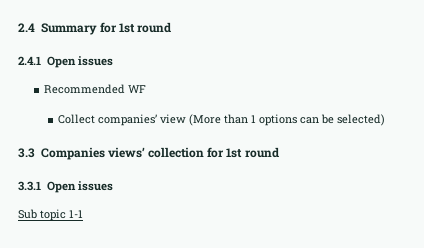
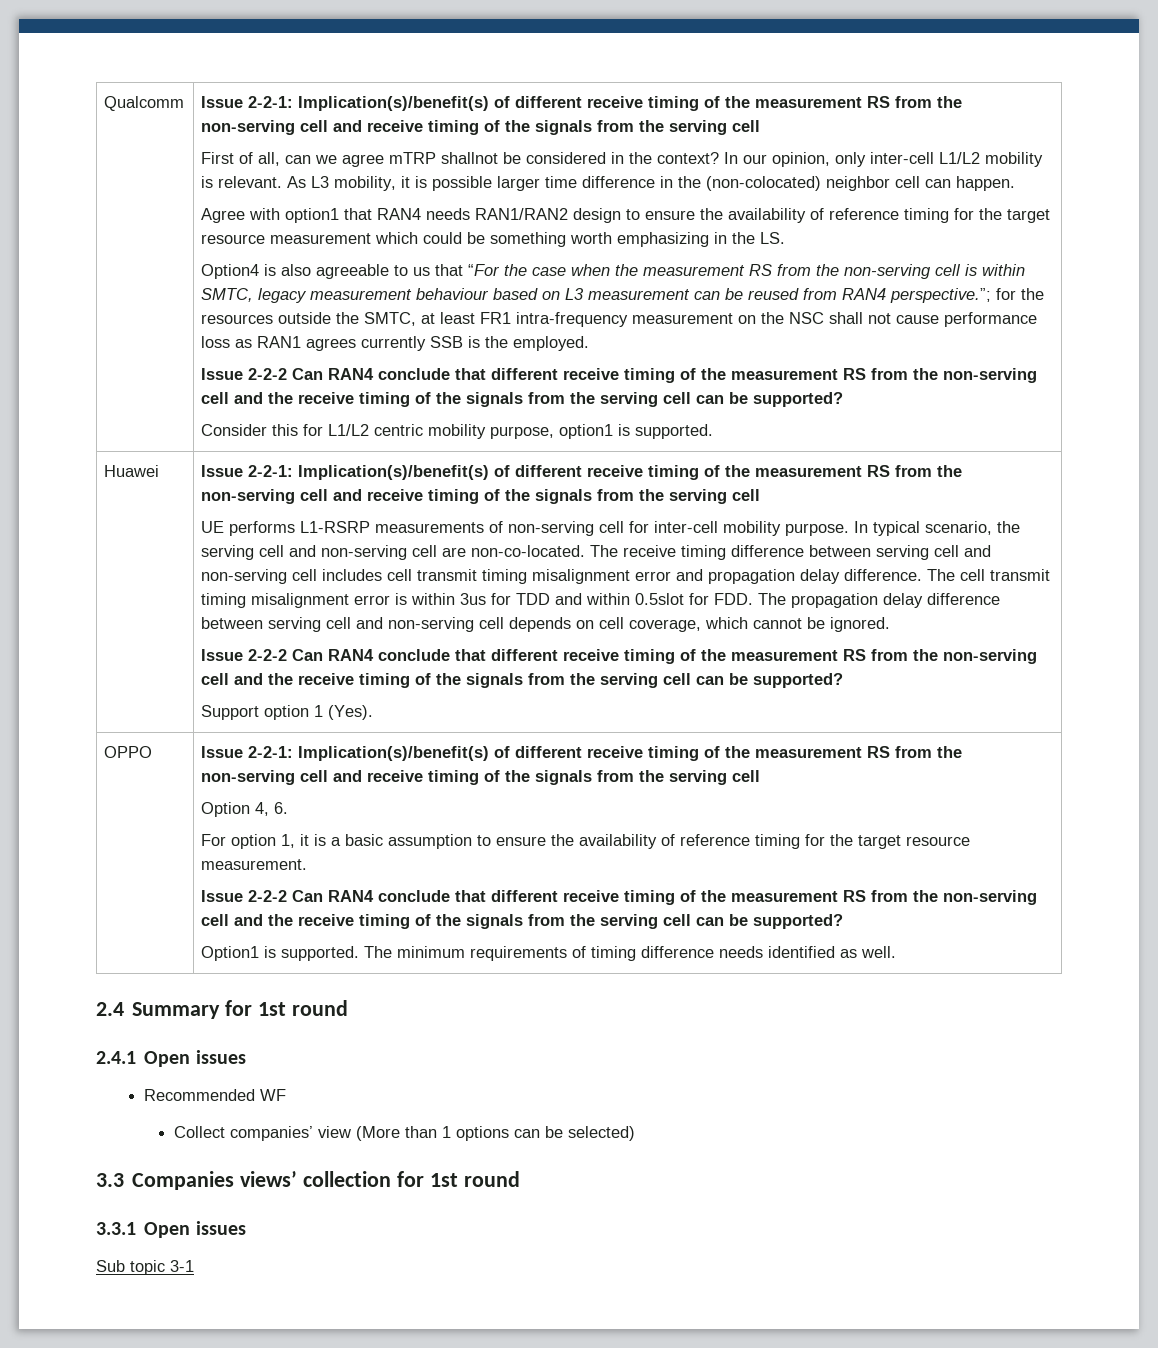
(18, 27) none -> [104,96,185,111] [201,96,963,111] [201,120,761,135] [201,152,1044,167] [201,176,1016,191] [201,208,1051,223] [201,232,786,247] [201,264,1026,279] [201,288,1045,303] [201,312,1038,327] [201,336,590,351] [201,368,1038,383] [201,392,844,407] [201,424,714,439] [104,465,160,477] [201,465,963,480] [201,489,761,504] [201,521,1021,536] [201,545,992,560] [201,569,1051,584] [201,593,1001,608] [201,617,891,632] [201,649,1038,664] [201,673,844,688] [201,705,374,720] [104,746,153,758] [201,746,963,761] [201,770,761,785] [201,802,289,817] [201,834,971,849] [201,859,308,870] [201,890,1038,905] [201,914,844,929] [201,946,897,961] Qualcomm | Issue 2-2-1: Implication(s)/benefit(s) of different receive timing of the measurement RS from the non-serving cell and receive timing of the signals from the serving cell // First of all, can we agree mTRP shallnot be considered in the context? In our opinion, only inter-cell L1/L2 mobility is relevant. As L3 mobility, it is possible larger time difference in the (non-colocated) neighbor cell can happen. // Agree with option1 that RAN4 needs RAN1/RAN2 design to ensure the availability of reference timing for the target resource measurement which could be something worth emphasizing in the LS. // Option4 is also agreeable to us that “For the case when the measurement RS from the non-serving cell is within SMTC, legacy measurement behaviour based on L3 measurement can be reused from RAN4 perspective.”; for the resources outside the SMTC, at least FR1 intra-frequency measurement on the NSC shall not cause performance loss as RAN1 agrees currently SSB is the employed. // Issue 2-2-2 Can RAN4 conclude that different receive timing of the measurement RS from the non-serving cell and the receive timing of the signals from the serving cell can be supported? // Consider this for L1/L2 centric mobility purpose, option1 is supported. // Huawei | Issue 2-2-1: Implication(s)/benefit(s) of different receive timing of the measurement RS from the non-serving cell and receive timing of the signals from the serving cell // UE performs L1-RSRP measurements of non-serving cell for inter-cell mobility purpose. In typical scenario, the serving cell and non-serving cell are non-co-located. The receive timing difference between serving cell and non-serving cell includes cell transmit timing misalignment error and propagation delay difference. The cell transmit timing misalignment error is within 3us for TDD and within 0.5slot for FDD. The propagation delay difference between serving cell and non-serving cell depends on cell coverage, which cannot be ignored. // Issue 2-2-2 Can RAN4 conclude that different receive timing of the measurement RS from the non-serving cell and the receive timing of the signals from the serving cell can be supported? // Support option 1 (Yes). // OPPO | Issue 2-2-1: Implication(s)/benefit(s) of different receive timing of the measurement RS from the non-serving cell and receive timing of the signals from the serving cell // Option 4, 6. // For option 1, it is a basic assumption to ensure the availability of reference timing for the target resource measurement. // Issue 2-2-2 Can RAN4 conclude that different receive timing of the measurement RS from the non-serving cell and the receive timing of the signals from the serving cell can be supported? // Option1 is supported. The minimum requirements of timing difference needs identified as well. //
[69,210,83,218] 1-1 -> [170,1260,194,1272] 3-1

